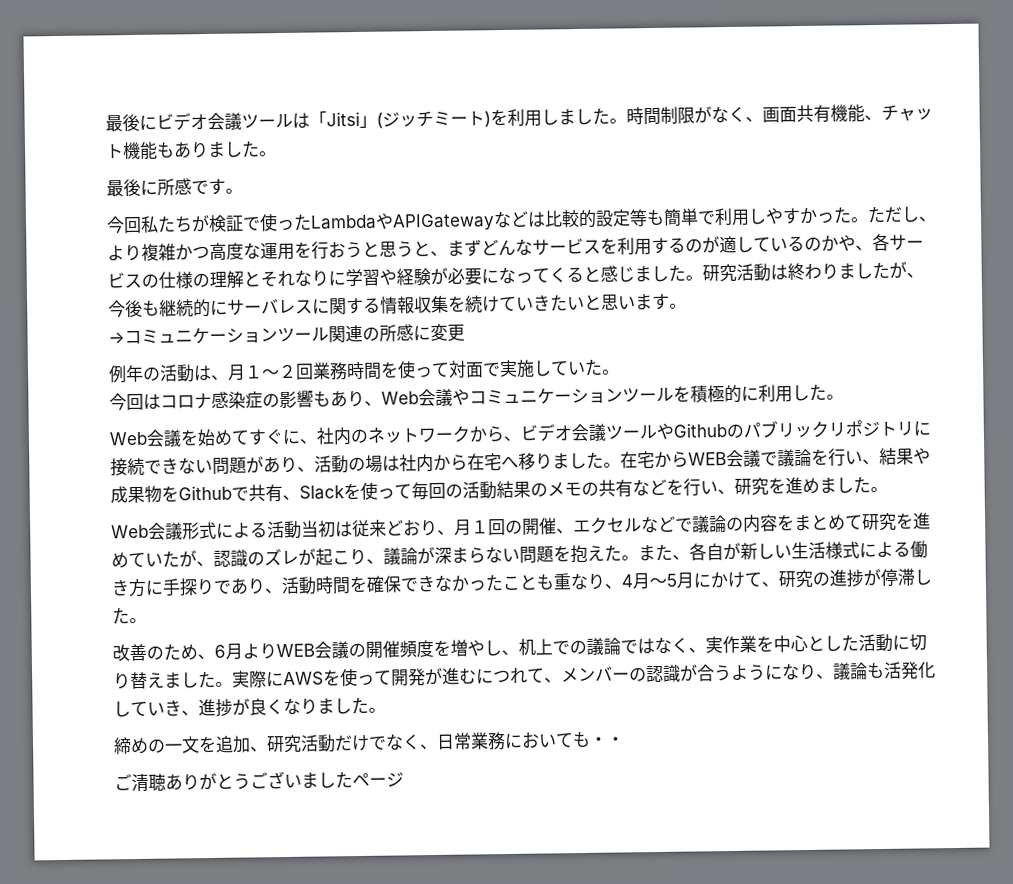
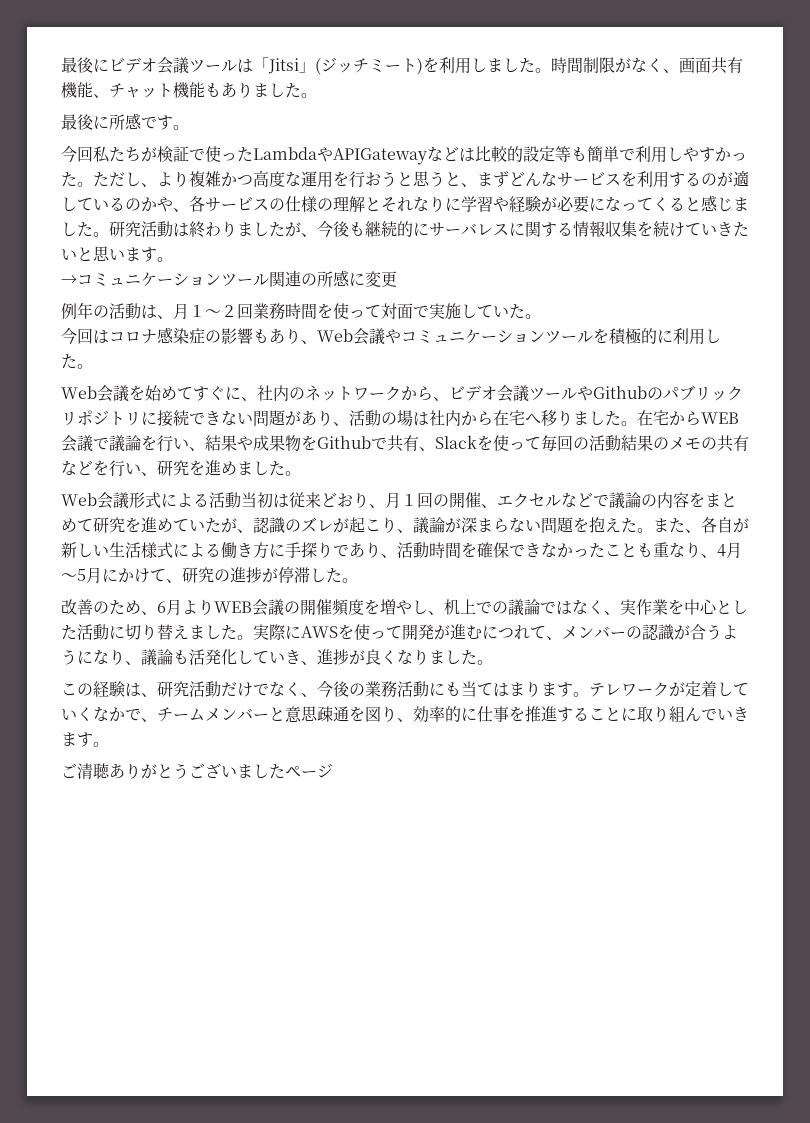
[113,735,251,755] 締めの一文を追加 -> [61,681,141,697] この経験は
[436,730,625,751] 日常業務においても・・ -> [317,680,749,698] [61,706,749,723] [61,732,109,747] 今後の業務活動にも当てはまります。テレワークが定着していくなかで、チームメンバーと意思疎通を図り、効率的に仕事を推進することに取り組んでいきます。

